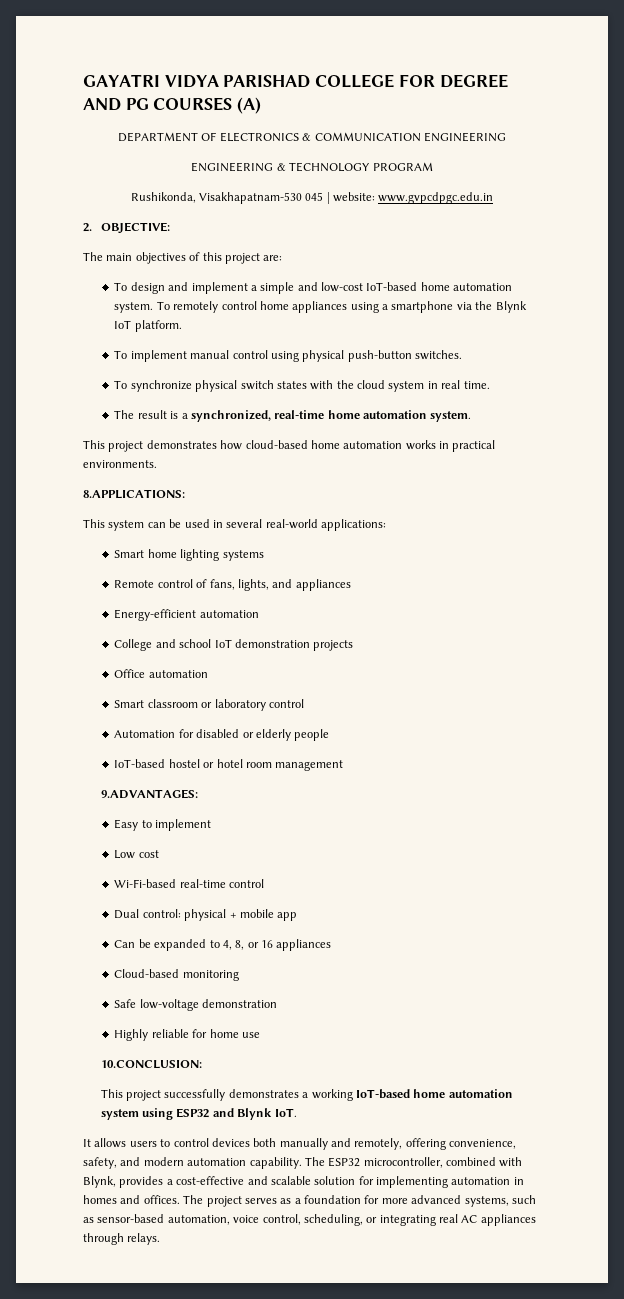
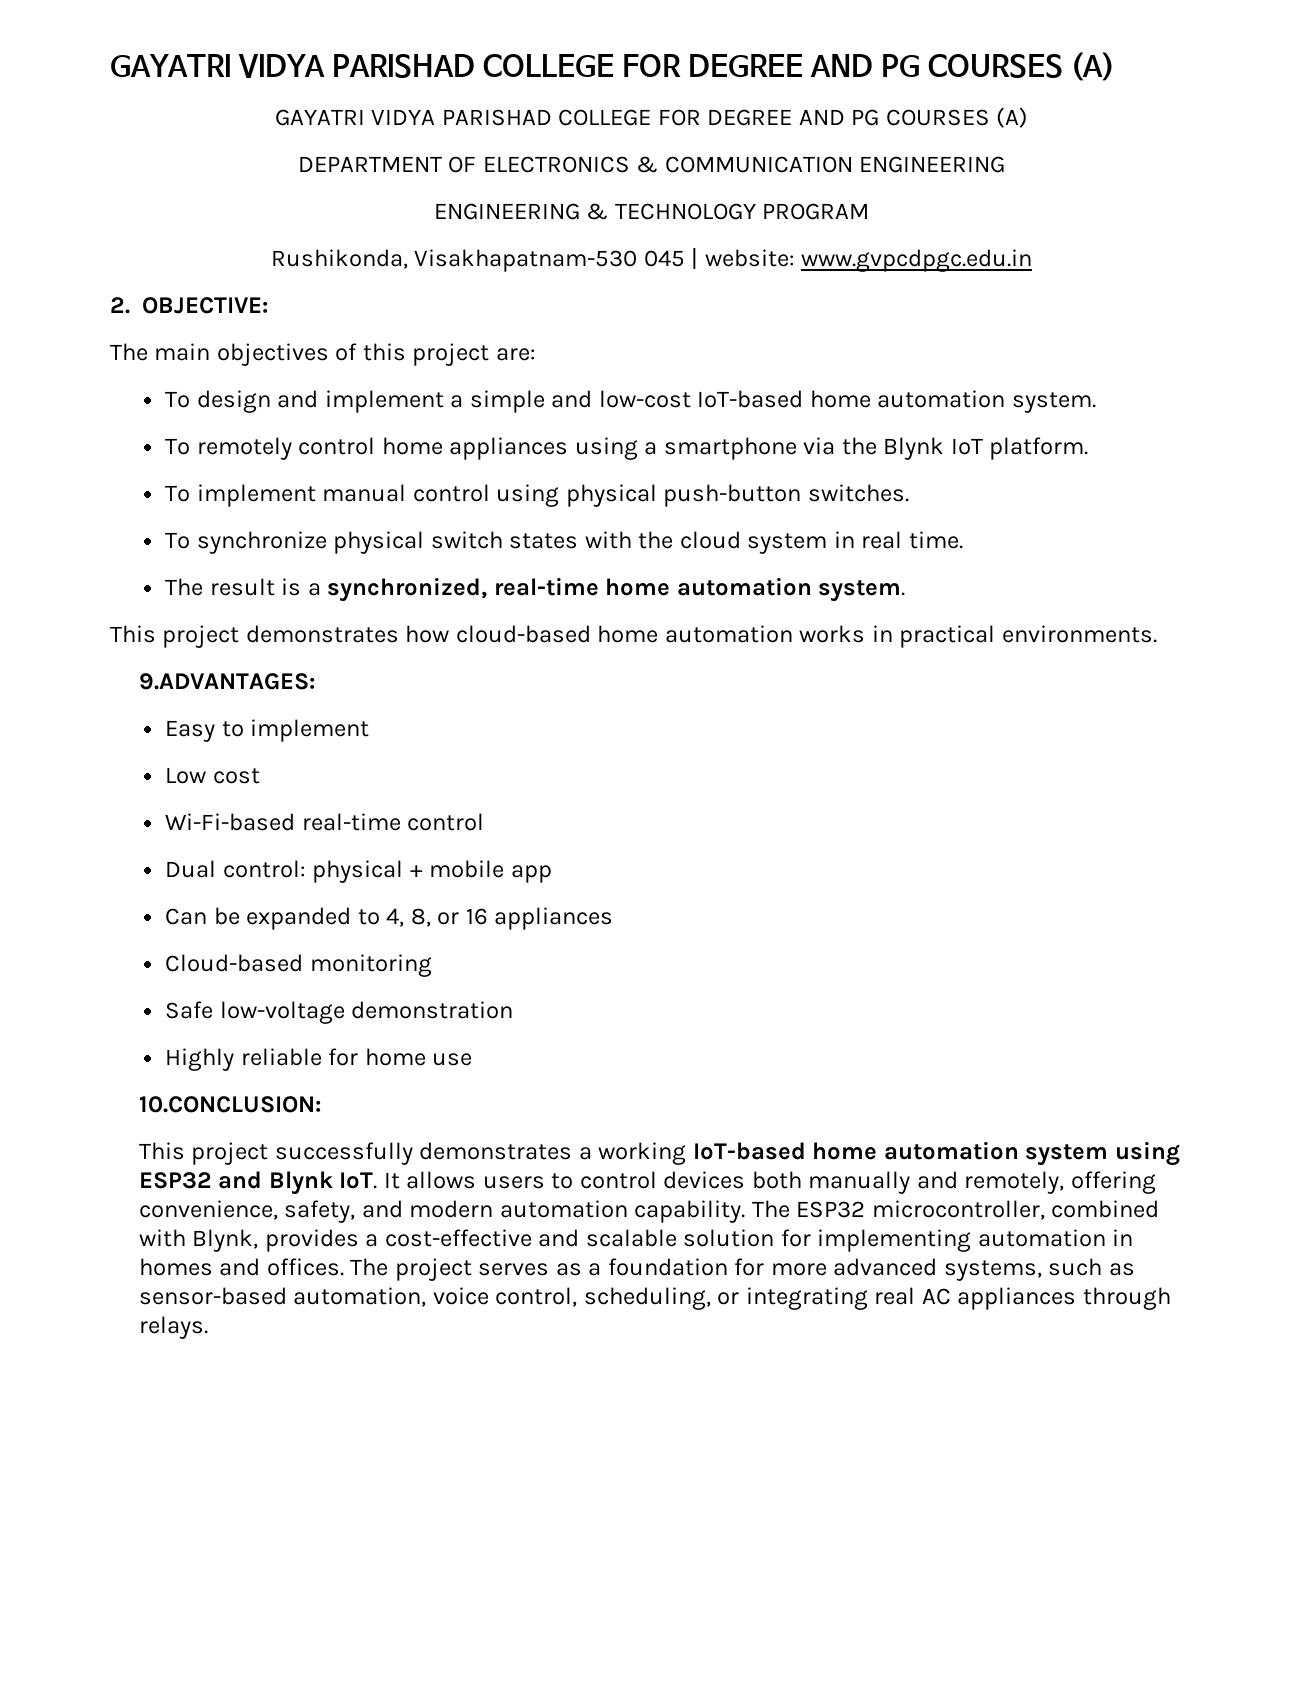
(262, 105) none -> [274,107,1029,128] // GAYATRI VIDYA PARISHAD COLLEGE FOR DEGREE AND PG COURSES (A)
(154, 307) none -> (1096, 402) //
[83,489,185,499] [83,519,386,531] [114,549,264,561] [114,579,351,591] [114,609,259,621] [114,639,354,651] [114,669,208,678] [114,699,304,711] [114,729,330,741] [114,759,344,771] // 8.APPLICATIONS: // This system can be used in several real-world applications: // Smart home lighting systems // Remote control of fans, lights, and appliances // Energy-efficient automation // College and school IoT demonstration projects // Office automation // Smart classroom or laboratory control // Automation for disabled or elderly people // IoT-based hostel or hotel room management -> (1157, 634) none
(297, 1112) // -> (378, 1180) none

